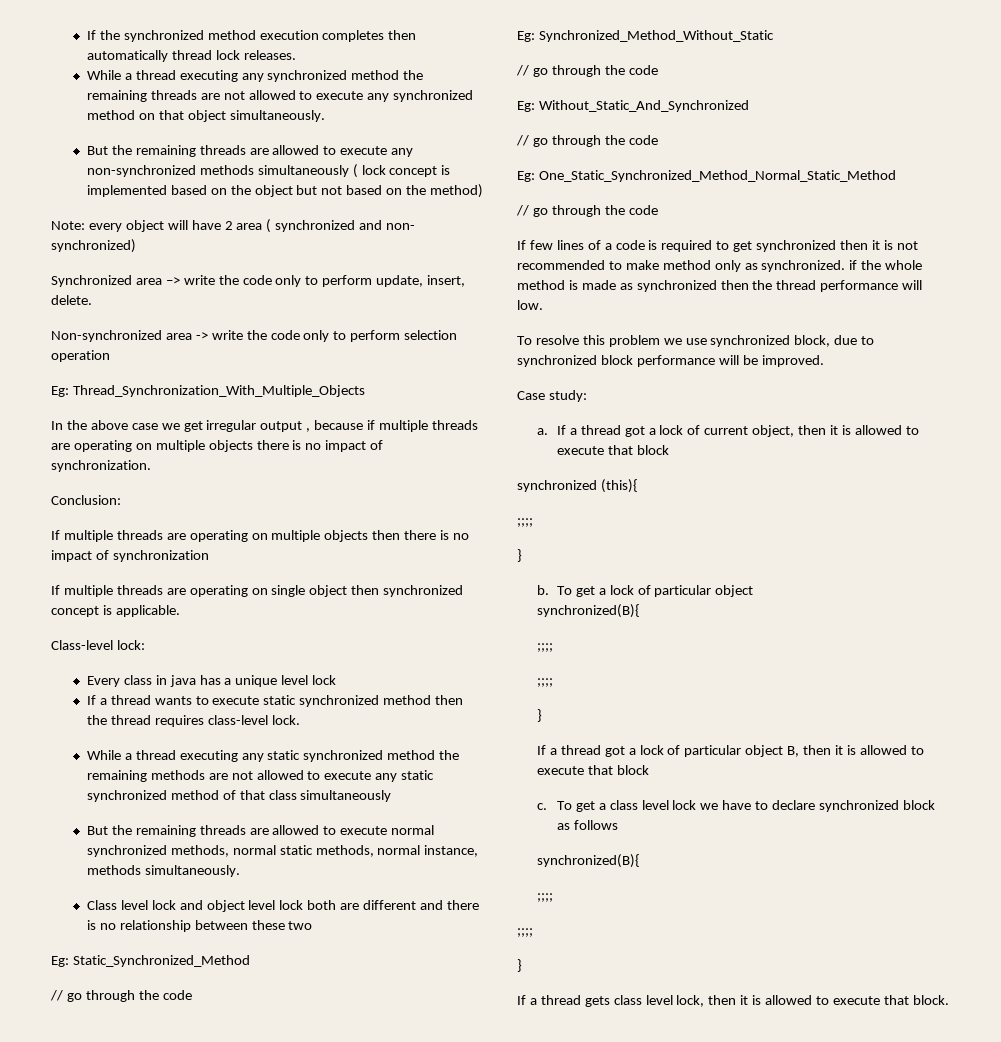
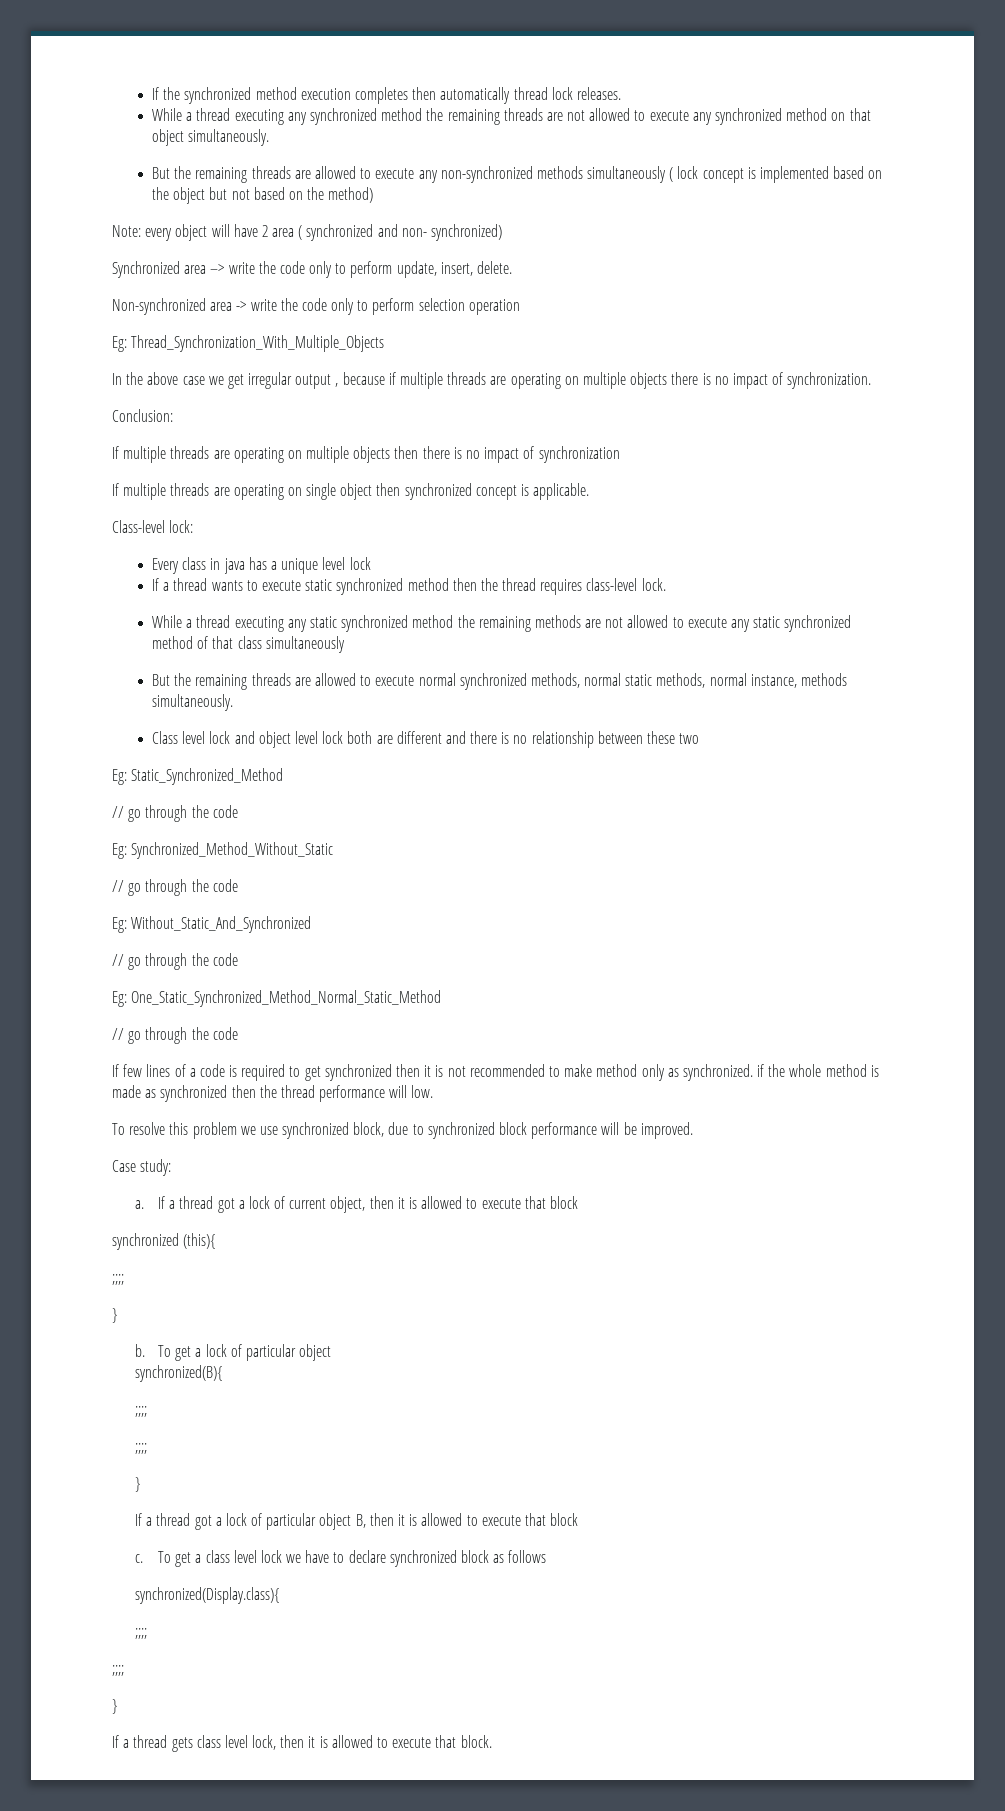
[536,854,640,868] synchronized(B){ -> [134,1587,280,1604] synchronized(Display.class){

